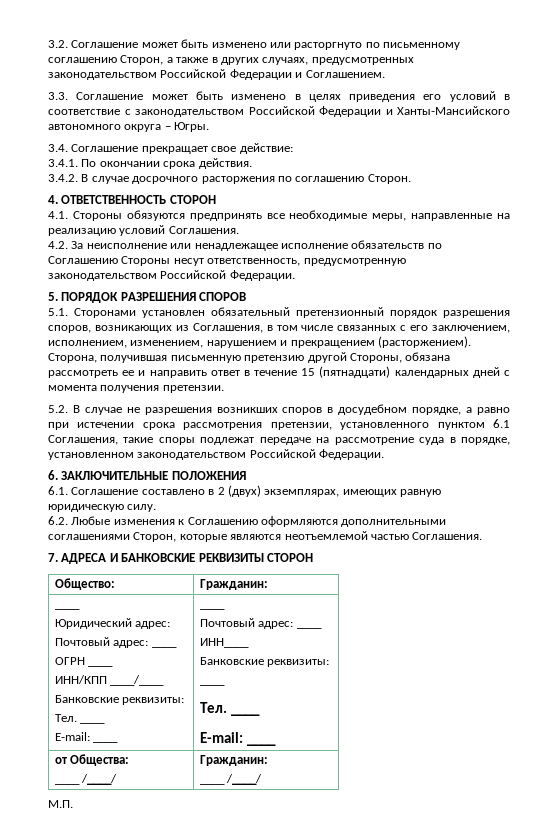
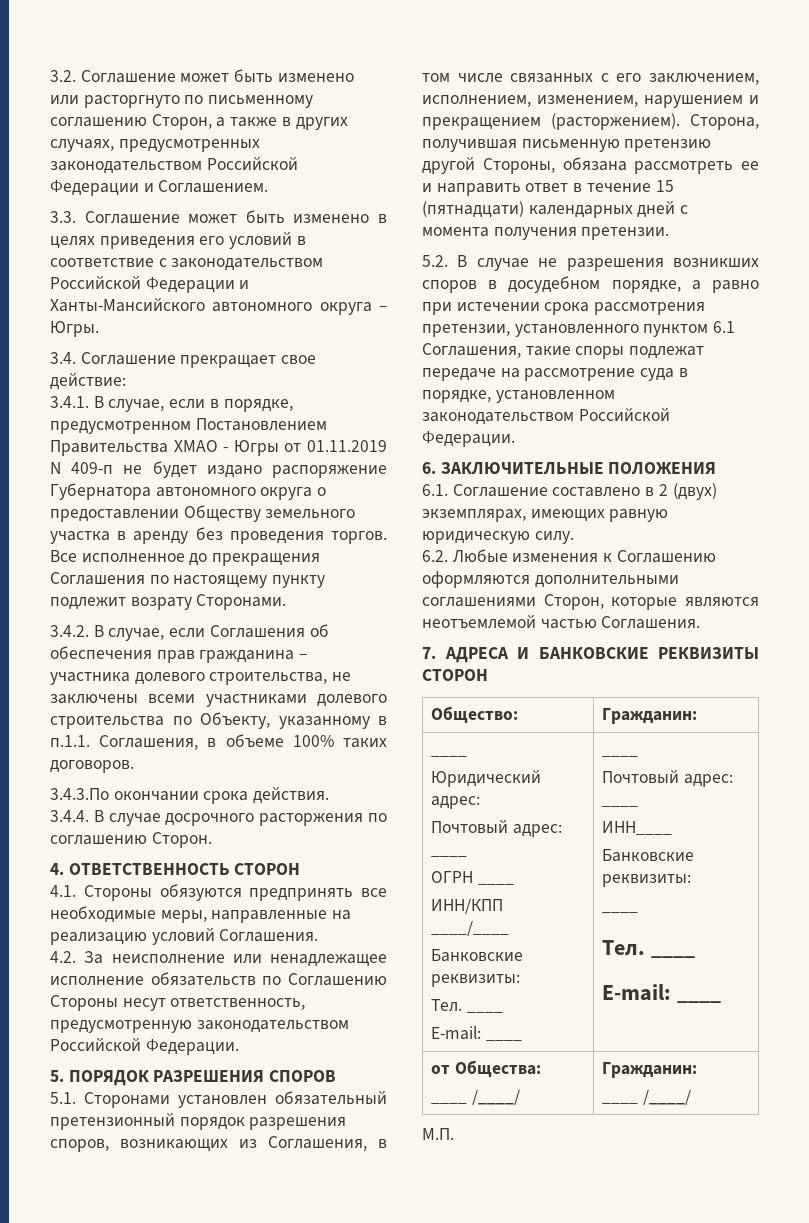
[81,159,97,167] По -> [93,396,293,412] [50,418,327,434] [50,440,387,456] [50,461,387,478] [50,483,327,500] [50,505,356,522] [50,527,387,544] [50,550,321,566] [50,572,326,588] [50,594,287,610] [50,624,329,641] [50,646,308,663] [50,672,352,685] [50,694,387,707] [50,712,387,729] [50,734,387,750] [50,760,134,773] [50,788,109,800] В случае, если в порядке, предусмотренном Постановлением Правительства ХМАО - Югры от 01.11.2019 N 409-п не будет издано распоряжение Губернатора автономного округа о предоставлении Обществу земельного участка в аренду без проведения торгов. Все исполненное до прекращения Соглашения по настоящему пункту подлежит возрату Сторонами. // 3.4.2. В случае, если Соглашения об обеспечения прав гражданина – участника долевого строительства, не заключены всеми участниками долевого строительства по Объекту, указанному в п.1.1. Соглашения, в объеме 100% таких договоров. // 3.4.3.По
[48,174,78,182] 3.4.2. -> [50,810,89,822] 3.4.4.

